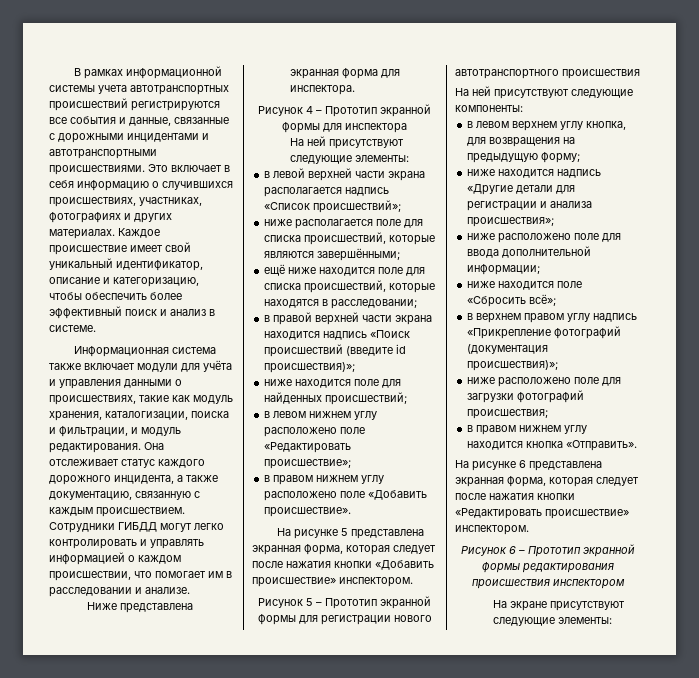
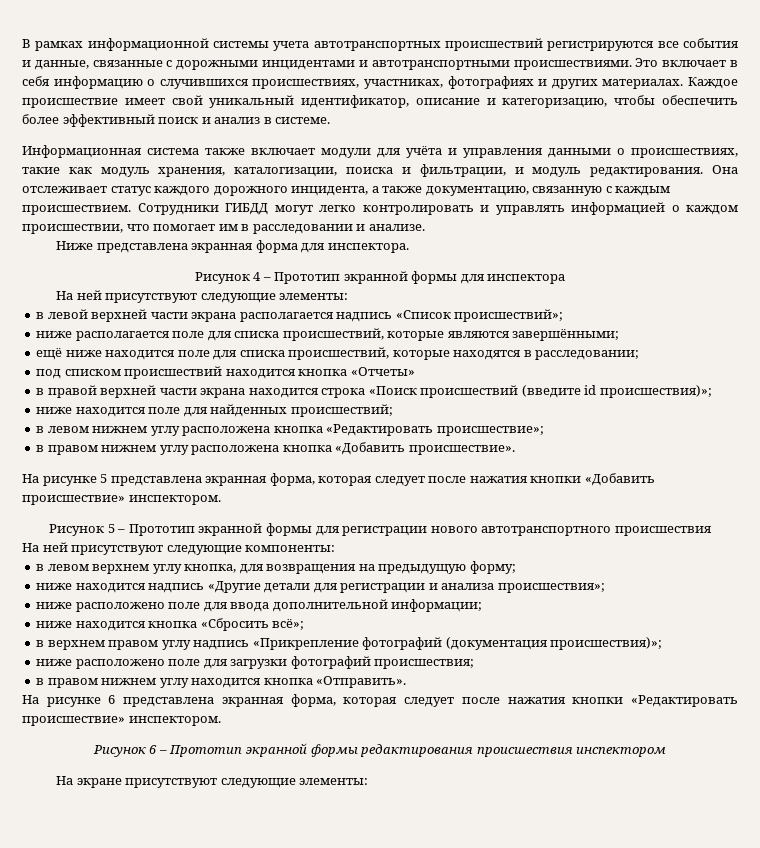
(418, 304) none -> [36,366,415,379] // под списком происшествий находится кнопка «Отчеты»
[323,331,368,340] надпись -> [321,388,366,398] строка
[264,427,366,437] расположено поле -> [182,426,323,436] расположена кнопка
[264,491,366,501] расположено поле -> [191,445,332,455] расположена кнопка
[557,281,583,288] поле -> [148,621,198,628] кнопка

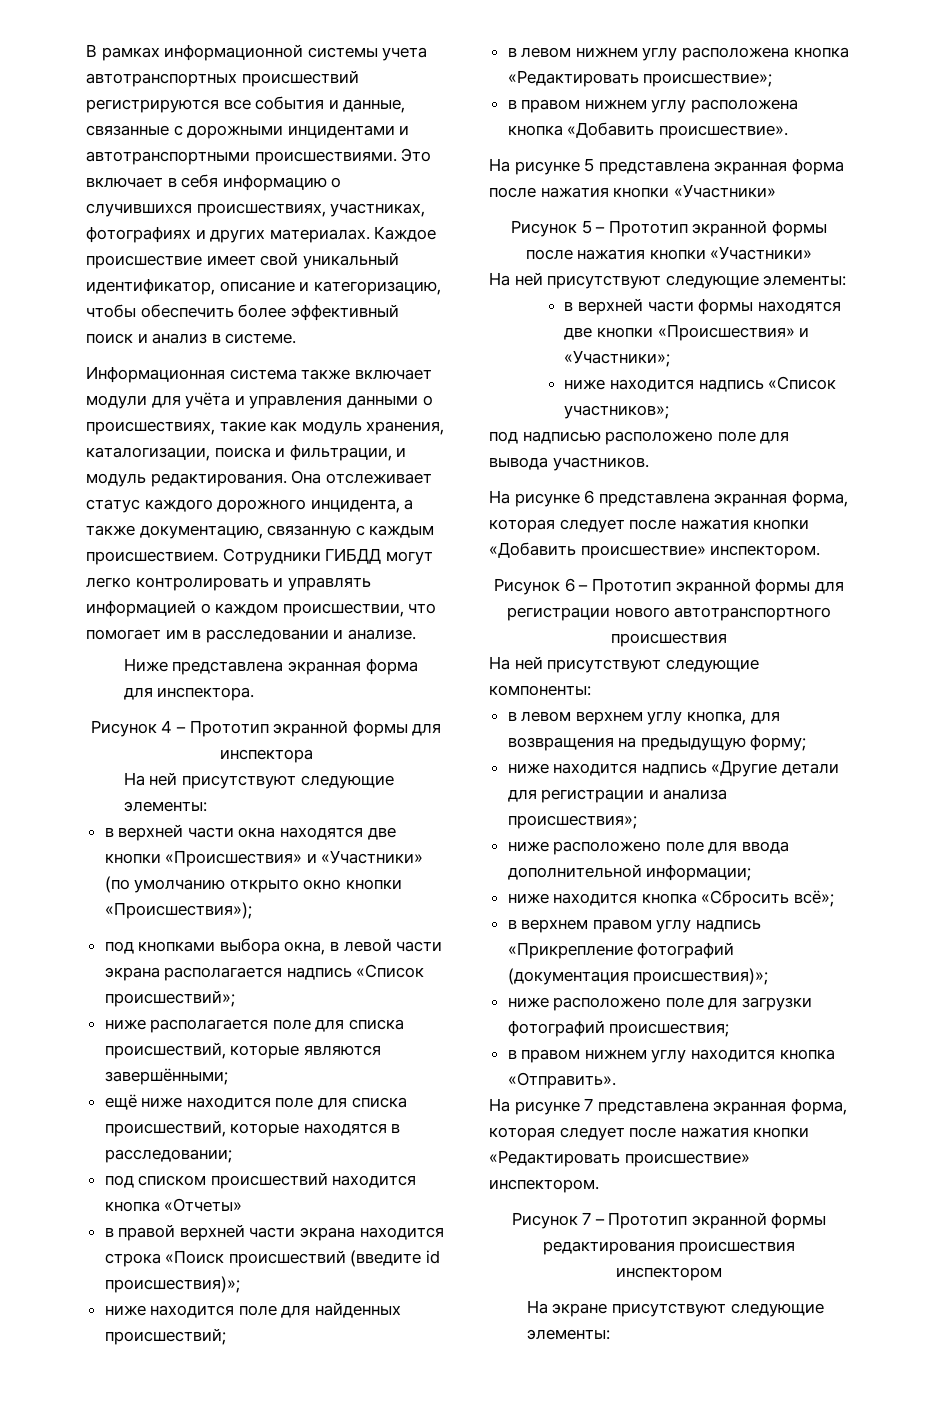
[47,309,148,322] левой верхней -> [118,824,396,841] [104,850,424,867] [104,876,403,893] [104,902,252,919] [104,938,392,955] верхней части окна находятся две кнопки «Происшествия» и «Участники» (по умолчанию открыто окно кнопки «Происшествия»); // под кнопками выбора окна, в левой
(268, 481) none -> [791,158,844,175] [489,184,776,198] [511,220,827,237] [525,246,813,260] [489,272,847,289] [564,298,841,315] [564,324,810,341] [564,350,671,367] [564,376,837,392] [564,405,670,419] [489,431,790,445] [489,457,649,471] [489,490,788,507] форма после нажатия кнопки «Участники» // Рисунок 5 – Прототип экранной формы после нажатия кнопки «Участники» // На ней присутствуют следующие элементы: // в верхней части формы находятся две кнопки «Происшествия» и «Участники»; // ниже находится надпись «Список участников»; // под надписью расположено поле для вывода участников. // На рисунке 6 представлена экранная
[107,524,115,533] 5 -> [564,578,575,592] 6
[108,695,116,704] 6 -> [584,1098,594,1111] 7
[149,745,158,754] 6 -> [582,1212,592,1225] 7

